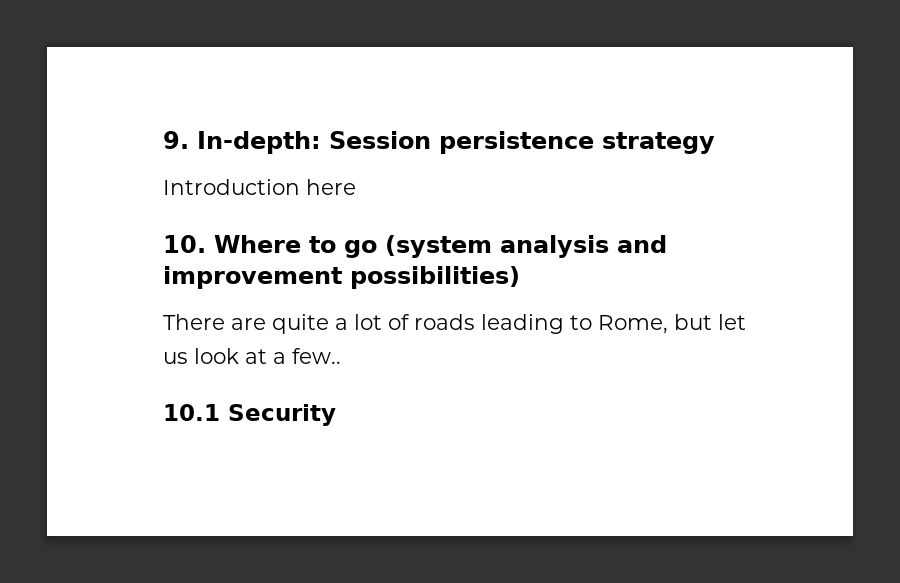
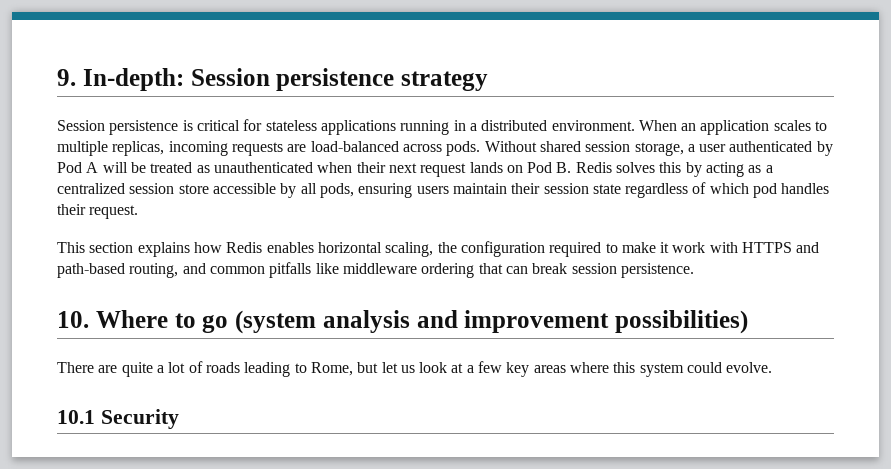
[163,179,356,195] Introduction here -> [57,119,828,135] [57,141,833,156] [57,162,773,177] [57,182,830,198] [57,204,139,219] [57,241,820,257] [57,262,694,278] Session persistence is critical for stateless applications running in a distributed environment. When an application scales to multiple replicas, incoming requests are load-balanced across pods. Without shared session storage, a user authenticated by Pod A will be treated as unauthenticated when their next request lands on Pod B. Redis solves this by acting as a centralized session store accessible by all pods, ensuring users maintain their session state regardless of which pod handles their request. // This section explains how Redis enables horizontal scaling, the configuration required to make it work with HTTPS and path-based routing, and common pitfalls like middleware ordering that can break session persistence.
[292,348,341,364] few.. -> [478,361,773,377] few key areas where this system could evolve.

